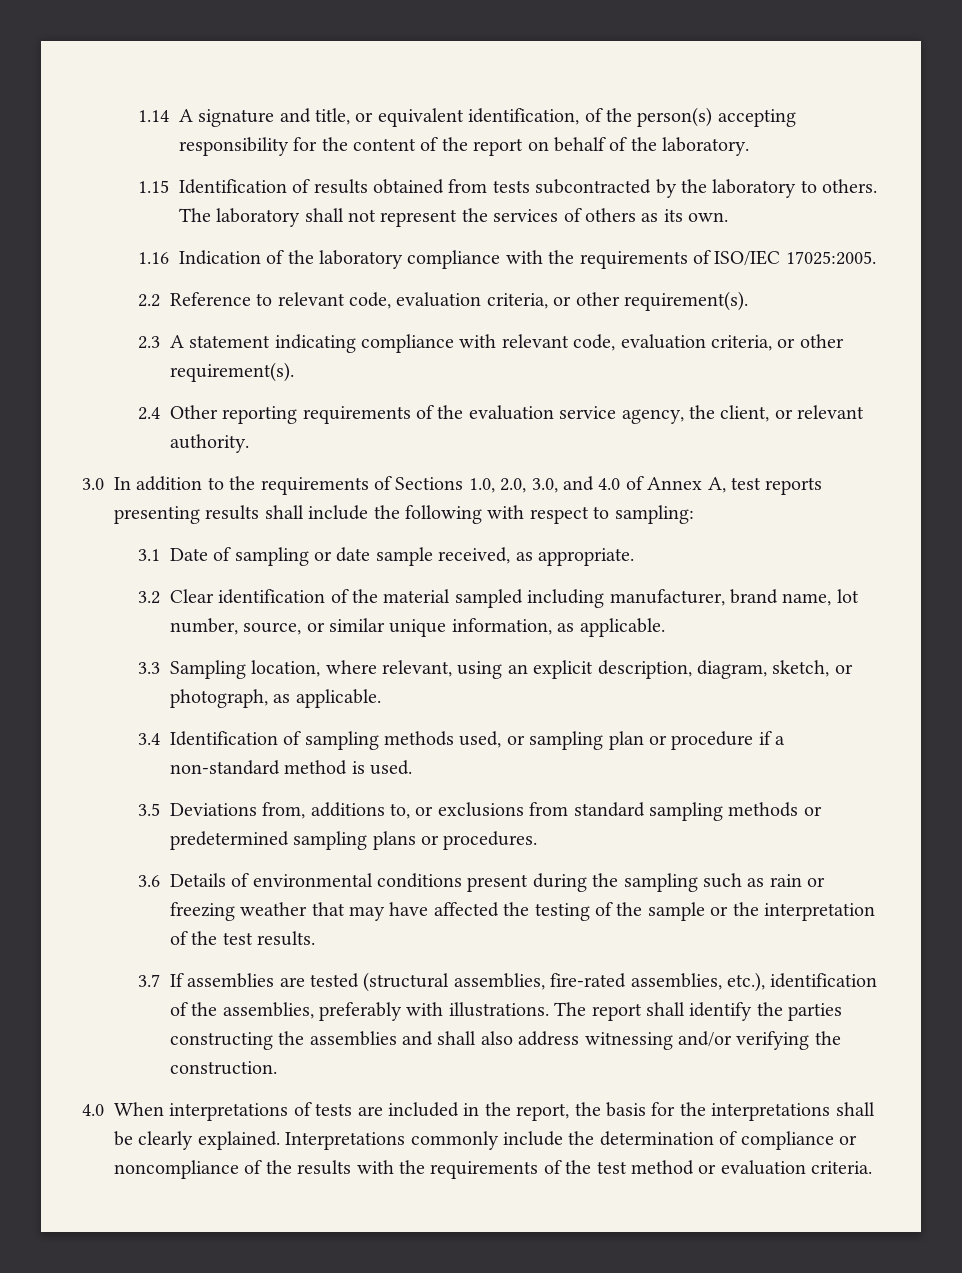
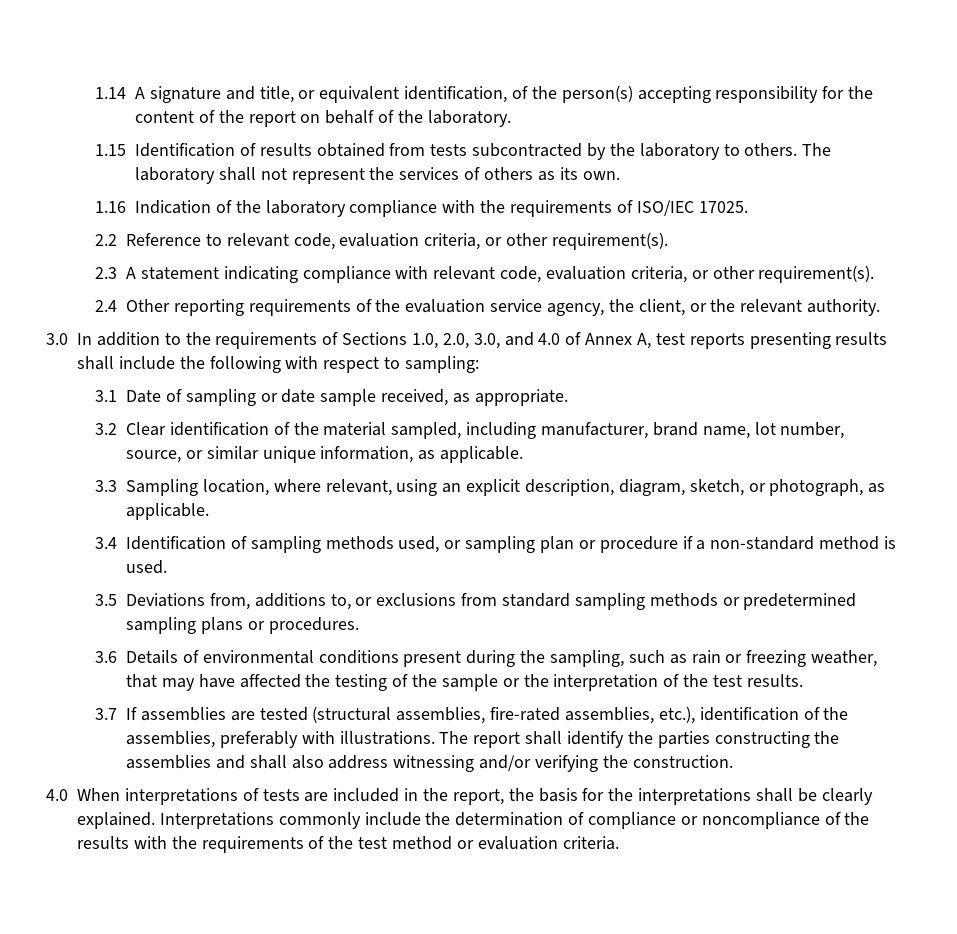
[785,251,876,265] 17025:2005. -> [698,201,748,213] 17025.
(793, 414) none -> [710,299,736,312] the
[454,589,523,608] sampled -> [391,422,462,439] sampled,
[623,873,698,892] sampling -> [549,650,624,667] sampling,
[240,902,308,916] weather -> [811,650,878,667] weather,

